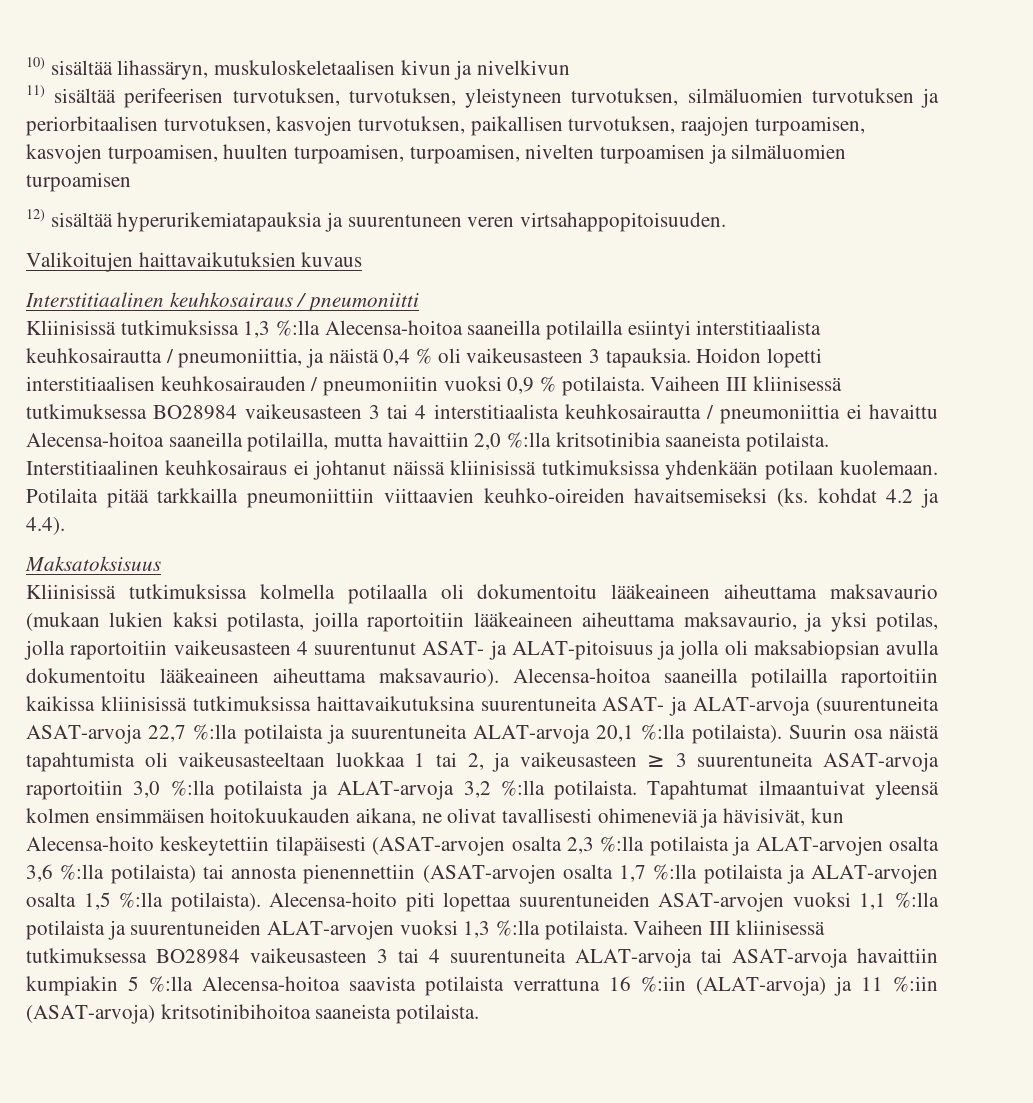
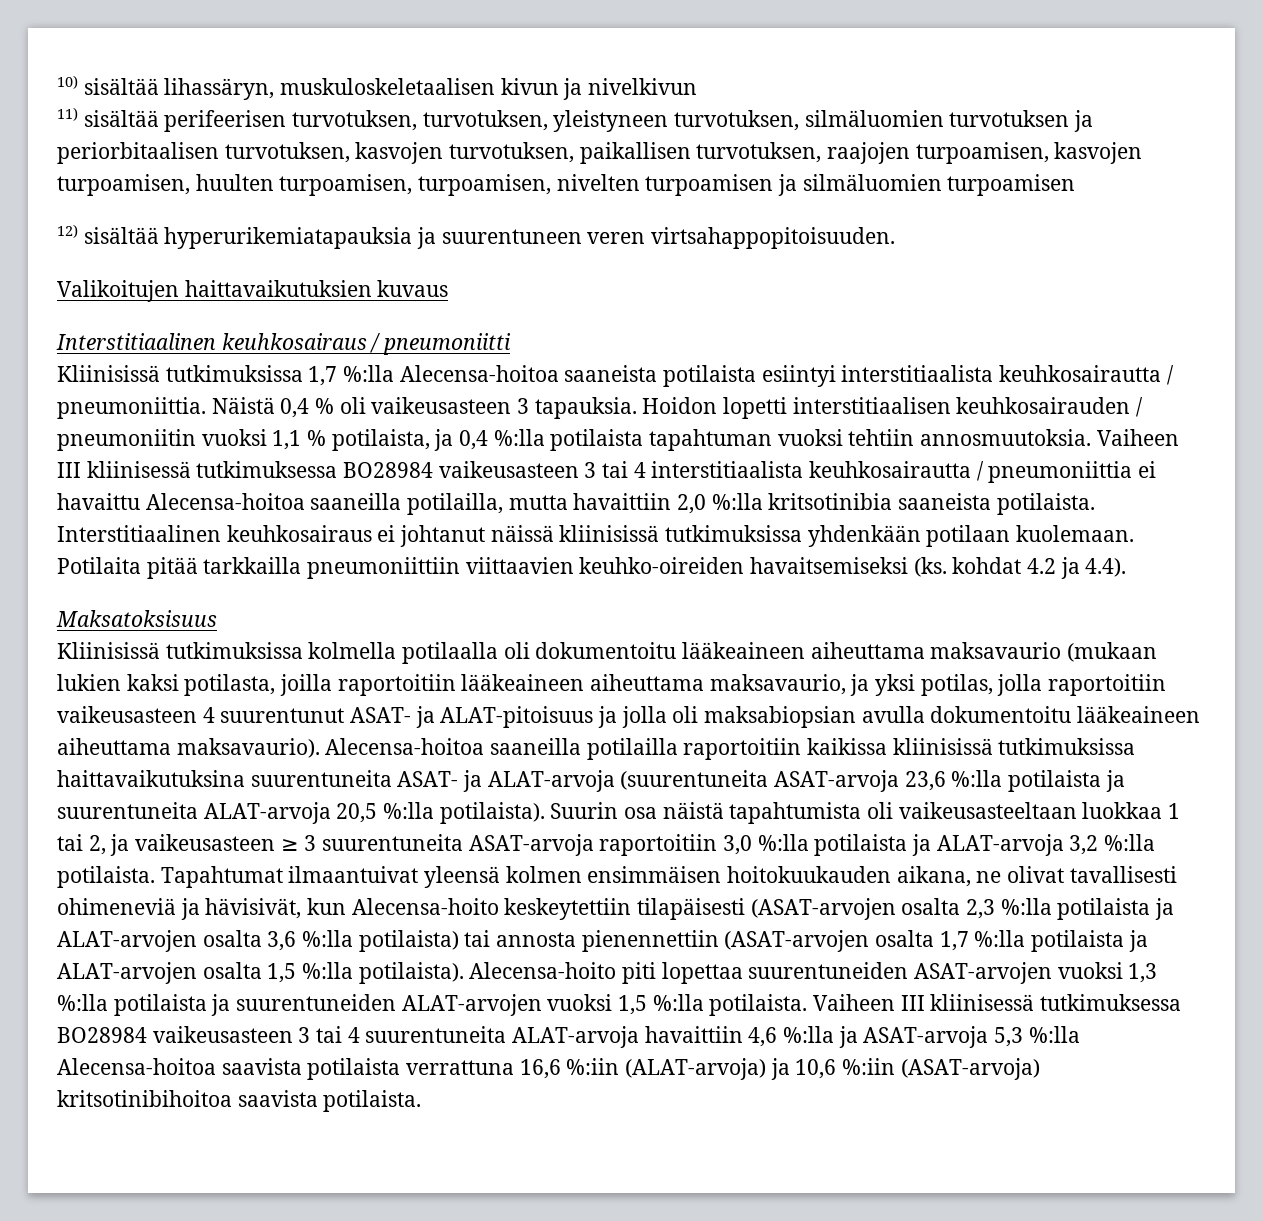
[243,320,624,340] 1,3 %:lla Alecensa-hoitoa saaneilla potilailla -> [308,365,757,387] 1,7 %:lla Alecensa-hoitoa saaneista potilaista
[178,348,379,368] pneumoniittia, ja näistä -> [57,397,275,419] pneumoniittia. Näistä
[507,376,645,396] 0,9 % potilaista. -> [272,429,1092,451] 1,1 % potilaista, ja 0,4 %:lla potilaista tapahtuman vuoksi tehtiin annosmuutoksia.
[148,725,187,742] 22,7 -> [904,771,946,791] 23,6
[596,725,635,742] 20,1 -> [336,803,378,823] 20,5
[859,893,887,910] 1,1 -> [1128,963,1158,983] 1,3
[463,921,491,938] 1,3 -> [618,995,648,1015] 1,5
[701,948,938,968] [26,976,139,996] tai ASAT-arvoja havaittiin kumpiakin 5 -> [644,1026,1024,1048] havaittiin 4,6 %:lla ja ASAT-arvoja 5,3
[609,976,631,991] 16 -> [519,1059,561,1079] 16,6
[861,977,883,991] 11 -> [795,1059,837,1079] 10,6
[315,1004,392,1019] saaneista -> [237,1090,318,1107] saavista

